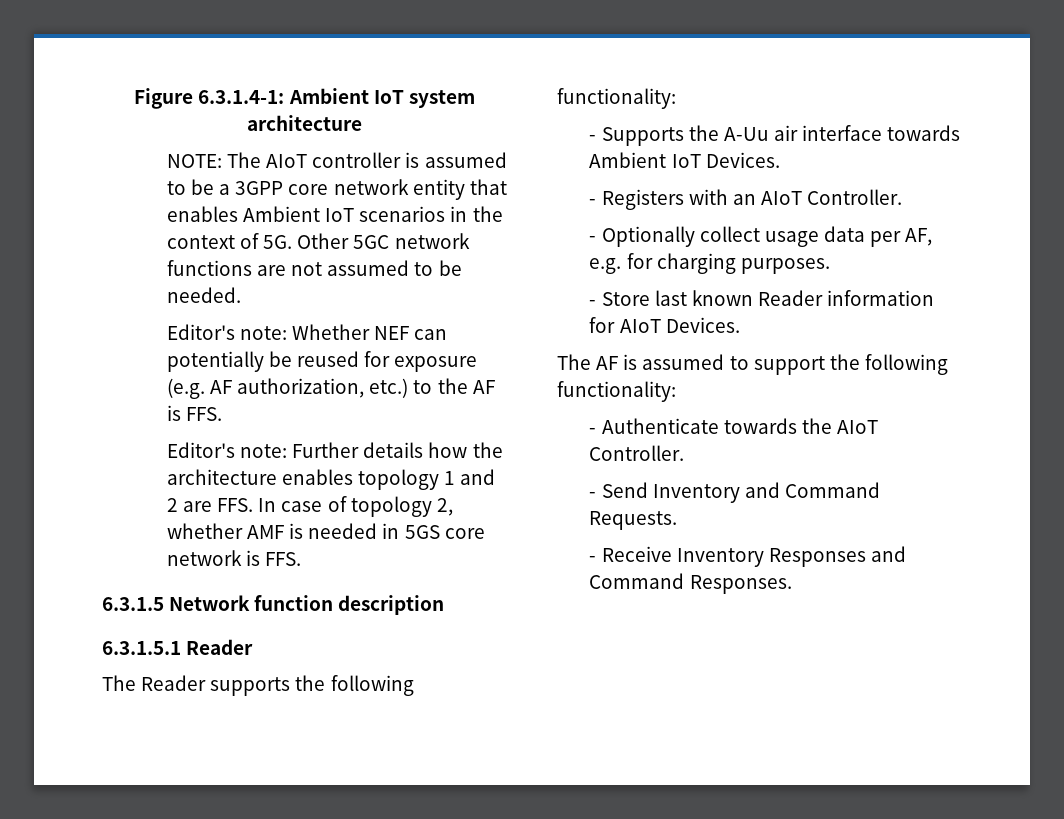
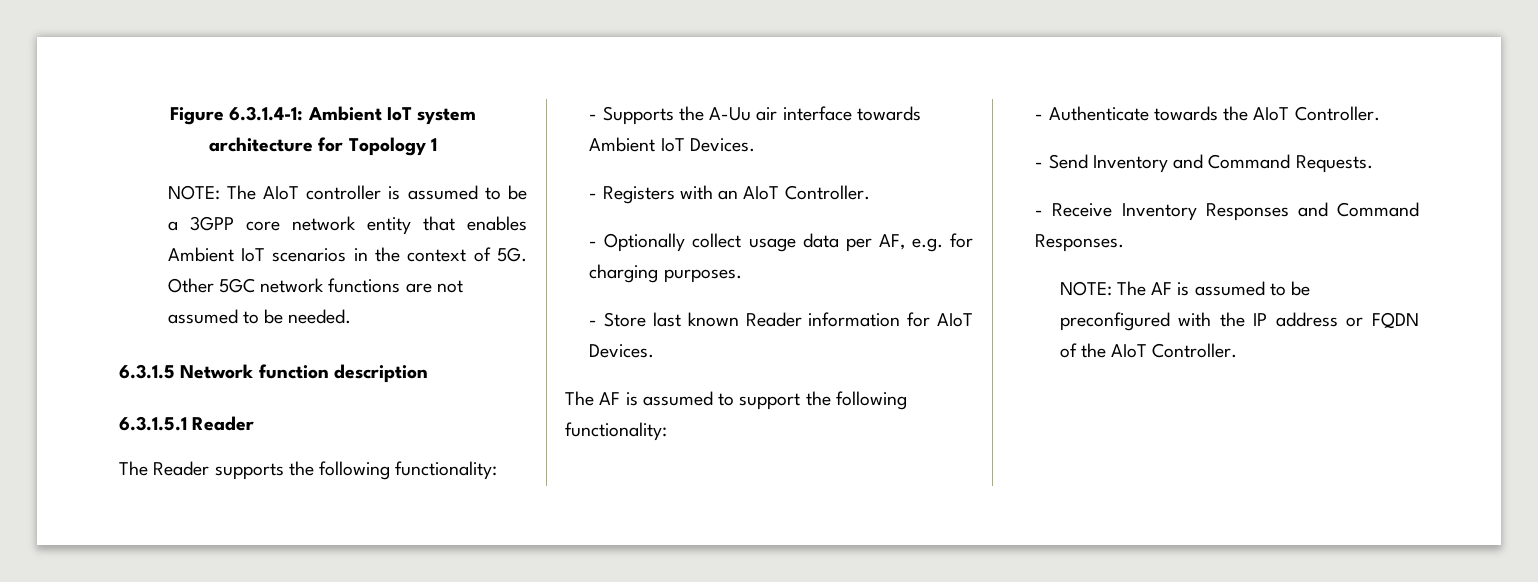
(362, 123) none -> [318,137,437,156] for Topology 1
[166,324,448,340] [166,351,478,372] [166,378,495,399] [166,405,223,421] [166,442,503,458] [166,469,496,490] [166,496,453,517] [166,523,485,539] [166,550,302,566] // Editor's note: Whether NEF can potentially be reused for exposure (e.g. AF authorization, etc.) to the AF is FFS. // Editor's note: Further details how the architecture enables topology 1 and 2 are FFS. In case of topology 2, whether AMF is needed in 5GS core network is FFS. -> (352, 316) none
(792, 584) none -> [1059,281,1311,296] [1059,312,1419,331] [1059,343,1238,358] // NOTE: The AF is assumed to be preconfigured with the IP address or FQDN of the AIoT Controller.

